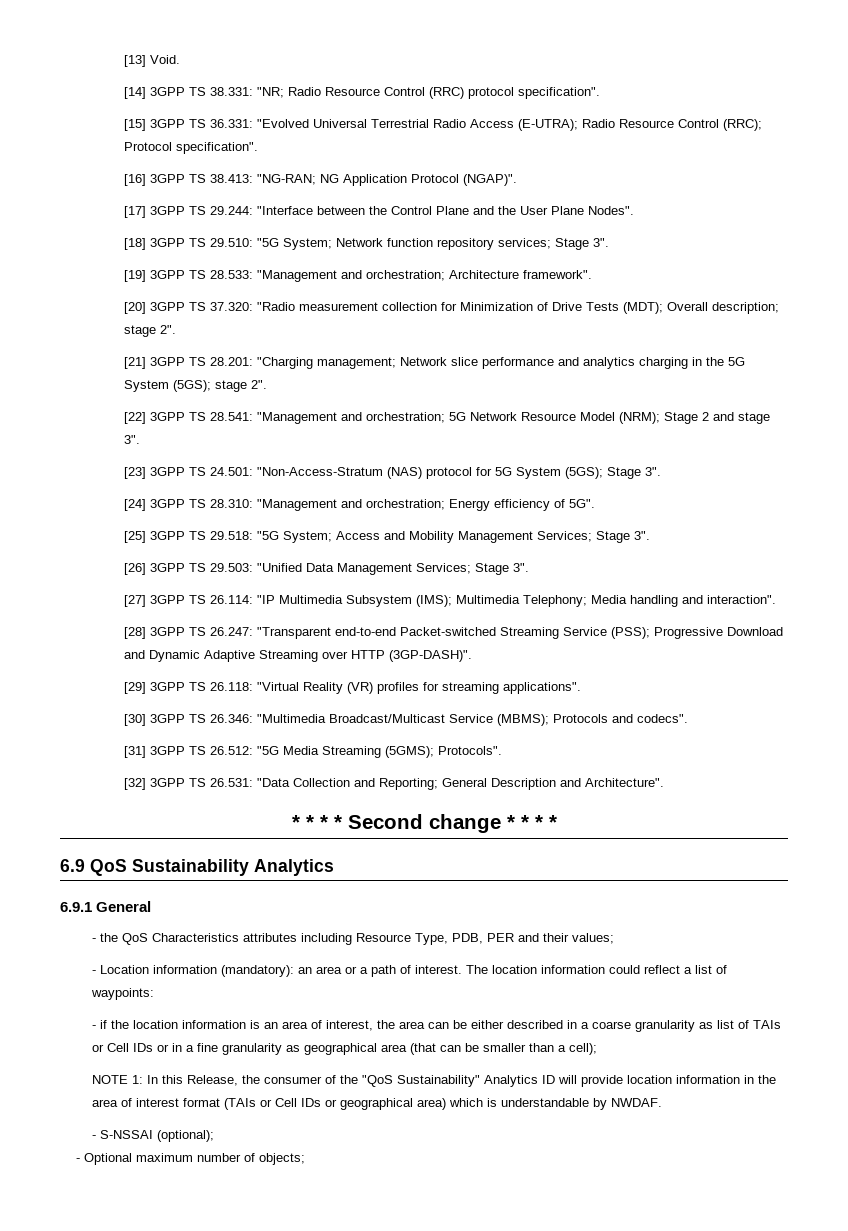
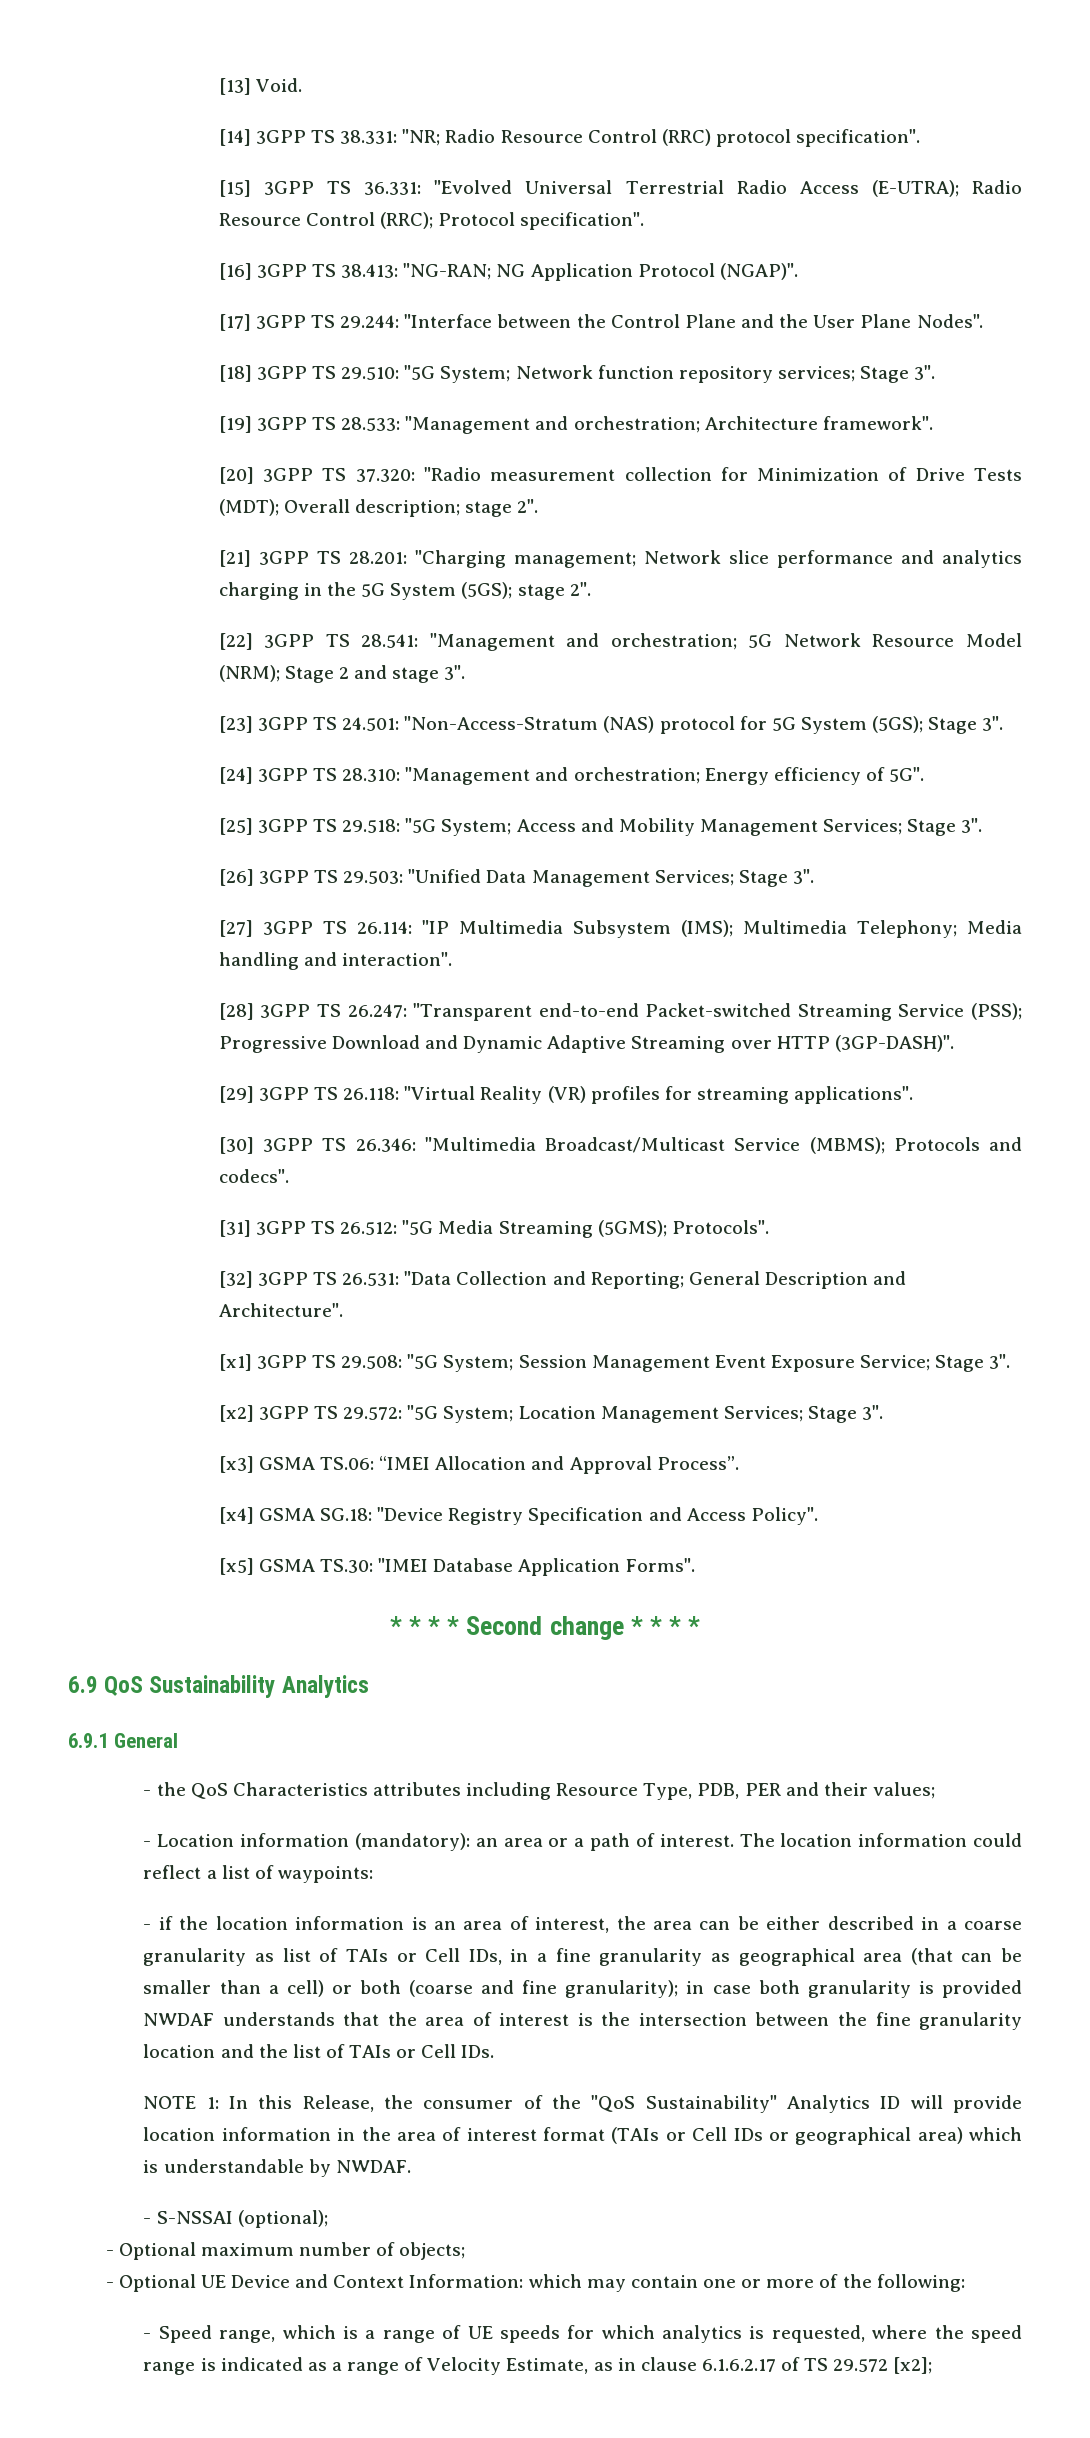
(664, 782) none -> [218,1354,1011,1372] [218,1405,884,1423] [218,1456,739,1474] [218,1507,818,1525] [218,1558,695,1576] // [x1] 3GPP TS 29.508: "5G System; Session Management Event Exposure Service; Stage 3". // [x2] 3GPP TS 29.572: "5G System; Location Management Services; Stage 3". // [x3] GSMA TS.06: “IMEI Allocation and Approval Process”. // [x4] GSMA SG.18: "Device Registry Specification and Access Policy". // [x5] GSMA TS.30: "IMEI Database Application Forms".
[132,1043,169,1052] IDs or -> [468,1949,502,1965] IDs,
[568,1043,597,1055] cell); -> [286,1980,1022,1998] [143,2012,1022,2030] [143,2044,495,2058] cell) or both (coarse and fine granularity); in case both granularity is provided NWDAF understands that the area of interest is the intersection between the fine granularity location and the list of TAIs or Cell IDs.
(305, 1159) none -> [105,2274,965,2292] [143,2325,1023,2343] [143,2357,933,2375] // - Optional UE Device and Context Information: which may contain one or more of the following: // - Speed range, which is a range of UE speeds for which analytics is requested, where the speed range is indicated as a range of Velocity Estimate, as in clause 6.1.6.2.17 of TS 29.572 [x2];

